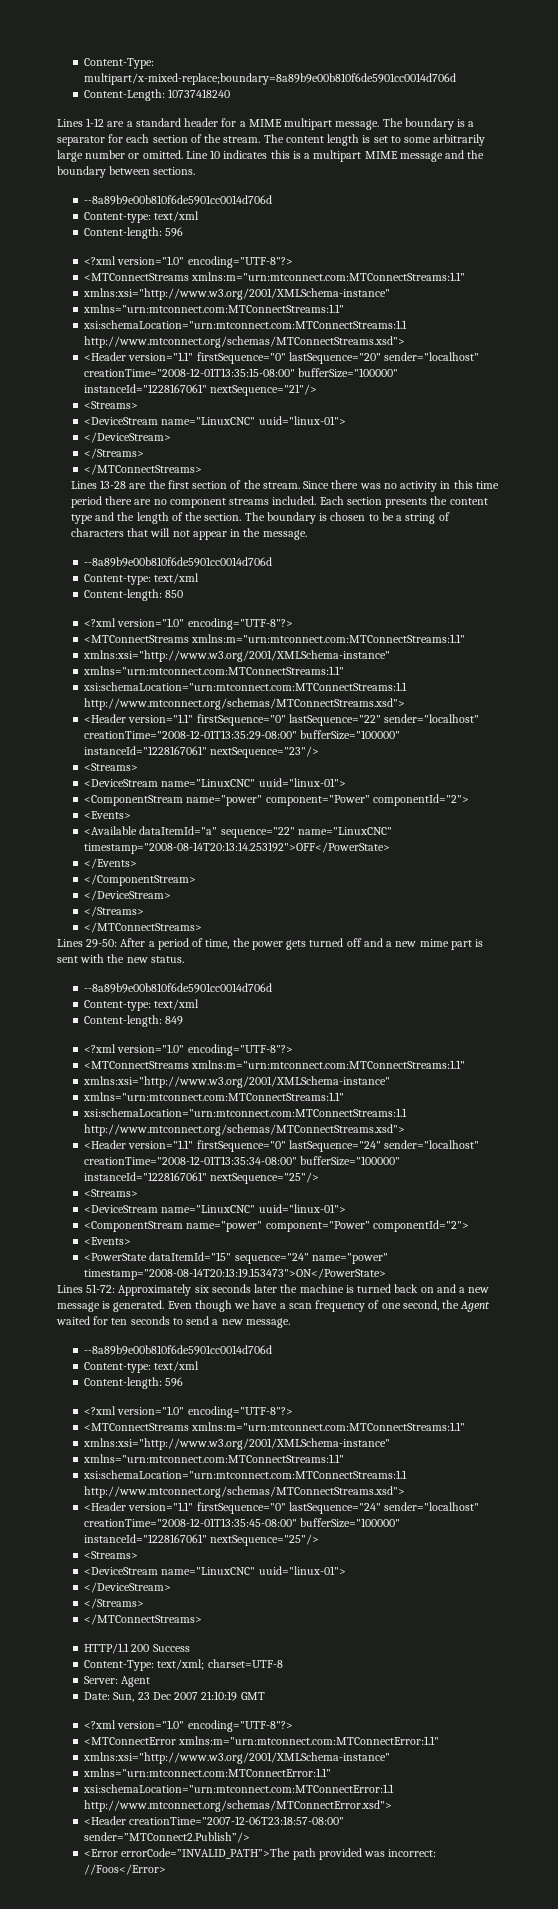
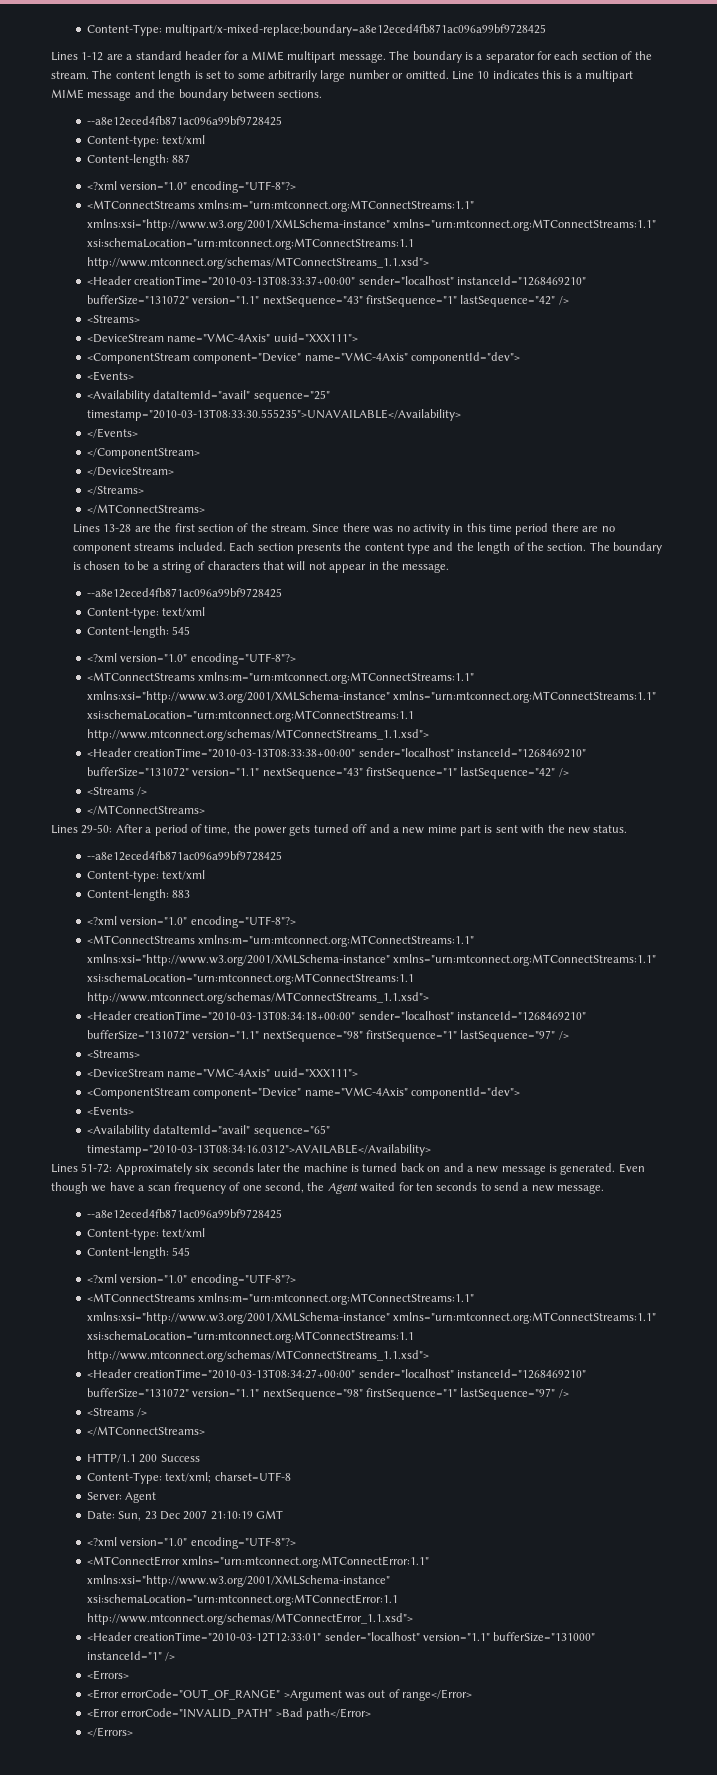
[84,58,155,69] [84,73,457,85] [84,89,231,101] Content-Type: multipart/x-mixed-replace;boundary=8a89b9e00b810f6de5901cc0014d706d // Content-Length: 10737418240 -> [86,24,547,36] Content-Type: multipart/x-mixed-replace;boundary=a8e12eced4fb871ac096a99bf9728425
[84,195,273,205] [84,211,200,223] [84,227,184,239] [84,256,293,268] [84,272,466,281] [83,288,391,300] [83,304,345,313] [83,320,408,329] [84,336,406,348] [84,352,480,364] [84,368,399,378] [84,384,318,396] [84,401,139,409] [84,416,346,425] --8a89b9e00b810f6de5901cc0014d706d // Content-type: text/xml // Content-length: 596 // <?xml version="1.0" encoding="UTF-8"?> // <MTConnectStreams xmlns:m="urn:mtconnect.com:MTConnectStreams:1.1" // xmlns:xsi="http://www.w3.org/2001/XMLSchema-instance" // xmlns="urn:mtconnect.com:MTConnectStreams:1.1" // xsi:schemaLocation="urn:mtconnect.com:MTConnectStreams:1.1 http://www.mtconnect.org/schemas/MTConnectStreams.xsd"> // <Header version="1.1" firstSequence="0" lastSequence="20" sender="localhost" creationTime="2008-12-01T13:35:15-08:00" bufferSize="100000" instanceId="1228167061" nextSequence="21"/> // <Streams> // <DeviceStream name="LinuxCNC" uuid="linux-01"> -> [86,116,282,126] [86,135,206,147] [86,154,191,166] [86,181,296,193] [86,200,475,212] [86,219,657,231] [86,238,414,250] [86,257,429,269] [86,276,586,286] [86,295,569,307] [86,315,140,323] [86,333,358,343] [86,352,520,364] [86,371,134,381] [86,390,330,402] [86,409,461,421] [86,428,138,438] [86,448,200,459] --a8e12eced4fb871ac096a99bf9728425 // Content-type: text/xml // Content-length: 887 // <?xml version="1.0" encoding="UTF-8"?> // <MTConnectStreams xmlns:m="urn:mtconnect.org:MTConnectStreams:1.1" xmlns:xsi="http://www.w3.org/2001/XMLSchema-instance" xmlns="urn:mtconnect.org:MTConnectStreams:1.1" xsi:schemaLocation="urn:mtconnect.org:MTConnectStreams:1.1 http://www.mtconnect.org/schemas/MTConnectStreams_1.1.xsd"> // <Header creationTime="2010-03-13T08:33:37+00:00" sender="localhost" instanceId="1268469210" bufferSize="131072" version="1.1" nextSequence="43" firstSequence="1" lastSequence="42" /> // <Streams> // <DeviceStream name="VMC-4Axis" uuid="XXX111"> // <ComponentStream component="Device" name="VMC-4Axis" componentId="dev"> // <Events> // <Availability dataItemId="avail" sequence="25" timestamp="2010-03-13T08:33:30.555235">UNAVAILABLE</Availability> // </Events> // </ComponentStream>
[84,557,273,567] [84,573,200,585] [84,589,184,601] [84,618,293,630] [84,634,466,643] [83,650,391,662] [83,666,345,675] [83,682,408,691] [84,698,406,710] [84,714,480,726] [84,730,401,740] [84,746,320,758] [84,763,139,771] [84,778,346,787] [84,794,469,806] [84,811,132,819] [84,826,392,838] [84,842,391,854] [84,858,138,869] [84,874,197,886] [84,890,172,901] [84,906,145,917] --8a89b9e00b810f6de5901cc0014d706d // Content-type: text/xml // Content-length: 850 // <?xml version="1.0" encoding="UTF-8"?> // <MTConnectStreams xmlns:m="urn:mtconnect.com:MTConnectStreams:1.1" // xmlns:xsi="http://www.w3.org/2001/XMLSchema-instance" // xmlns="urn:mtconnect.com:MTConnectStreams:1.1" // xsi:schemaLocation="urn:mtconnect.com:MTConnectStreams:1.1 http://www.mtconnect.org/schemas/MTConnectStreams.xsd"> // <Header version="1.1" firstSequence="0" lastSequence="22" sender="localhost" creationTime="2008-12-01T13:35:29-08:00" bufferSize="100000" instanceId="1228167061" nextSequence="23"/> // <Streams> // <DeviceStream name="LinuxCNC" uuid="linux-01"> // <ComponentStream name="power" component="Power" componentId="2"> // <Events> // <Available dataItemId="a" sequence="22" name="LinuxCNC" timestamp="2008-08-14T20:13:14.253192">OFF</PowerState> // </Events> // </ComponentStream> // </DeviceStream> // </Streams> -> [86,588,282,598] [86,607,206,619] [86,626,191,638] [86,653,296,665] [86,672,475,684] [86,691,657,703] [86,710,414,722] [86,729,429,741] [86,748,586,758] [86,767,569,779] [86,787,148,796] --a8e12eced4fb871ac096a99bf9728425 // Content-type: text/xml // Content-length: 545 // <?xml version="1.0" encoding="UTF-8"?> // <MTConnectStreams xmlns:m="urn:mtconnect.org:MTConnectStreams:1.1" xmlns:xsi="http://www.w3.org/2001/XMLSchema-instance" xmlns="urn:mtconnect.org:MTConnectStreams:1.1" xsi:schemaLocation="urn:mtconnect.org:MTConnectStreams:1.1 http://www.mtconnect.org/schemas/MTConnectStreams_1.1.xsd"> // <Header creationTime="2010-03-13T08:33:38+00:00" sender="localhost" instanceId="1268469210" bufferSize="131072" version="1.1" nextSequence="43" firstSequence="1" lastSequence="42" /> // <Streams />
[84,983,273,993] [84,999,200,1011] [84,1015,184,1027] [84,1044,293,1056] [84,1060,466,1069] [83,1076,391,1088] [83,1092,345,1101] [83,1108,408,1117] [84,1124,406,1136] [84,1140,480,1152] [84,1156,401,1166] [84,1172,320,1184] [84,1189,139,1197] [84,1204,346,1213] [84,1220,469,1232] [84,1237,132,1245] [84,1252,388,1264] [84,1268,387,1280] --8a89b9e00b810f6de5901cc0014d706d // Content-type: text/xml // Content-length: 849 // <?xml version="1.0" encoding="UTF-8"?> // <MTConnectStreams xmlns:m="urn:mtconnect.com:MTConnectStreams:1.1" // xmlns:xsi="http://www.w3.org/2001/XMLSchema-instance" // xmlns="urn:mtconnect.com:MTConnectStreams:1.1" // xsi:schemaLocation="urn:mtconnect.com:MTConnectStreams:1.1 http://www.mtconnect.org/schemas/MTConnectStreams.xsd"> // <Header version="1.1" firstSequence="0" lastSequence="24" sender="localhost" creationTime="2008-12-01T13:35:34-08:00" bufferSize="100000" instanceId="1228167061" nextSequence="25"/> // <Streams> // <DeviceStream name="LinuxCNC" uuid="linux-01"> // <ComponentStream name="power" component="Power" componentId="2"> // <Events> // <PowerState dataItemId="15" sequence="24" name="power" timestamp="2008-08-14T20:13:19.153473">ON</PowerState> -> [86,851,282,861] [86,870,206,882] [86,889,191,901] [86,916,296,928] [86,935,475,947] [86,954,657,966] [86,973,414,985] [86,992,429,1004] [86,1011,586,1021] [86,1030,569,1042] [86,1050,140,1058] [86,1068,358,1078] [86,1087,520,1099] [86,1106,134,1116] [86,1125,330,1137] [86,1144,431,1156] --a8e12eced4fb871ac096a99bf9728425 // Content-type: text/xml // Content-length: 883 // <?xml version="1.0" encoding="UTF-8"?> // <MTConnectStreams xmlns:m="urn:mtconnect.org:MTConnectStreams:1.1" xmlns:xsi="http://www.w3.org/2001/XMLSchema-instance" xmlns="urn:mtconnect.org:MTConnectStreams:1.1" xsi:schemaLocation="urn:mtconnect.org:MTConnectStreams:1.1 http://www.mtconnect.org/schemas/MTConnectStreams_1.1.xsd"> // <Header creationTime="2010-03-13T08:34:18+00:00" sender="localhost" instanceId="1268469210" bufferSize="131072" version="1.1" nextSequence="98" firstSequence="1" lastSequence="97" /> // <Streams> // <DeviceStream name="VMC-4Axis" uuid="XXX111"> // <ComponentStream component="Device" name="VMC-4Axis" componentId="dev"> // <Events> // <Availability dataItemId="avail" sequence="65" timestamp="2010-03-13T08:34:16.0312">AVAILABLE</Availability>
[84,1345,273,1355] [84,1361,200,1373] [84,1377,184,1389] [84,1406,293,1418] [84,1422,466,1431] [83,1438,391,1450] [83,1454,345,1463] [83,1470,408,1479] [84,1486,406,1498] [84,1502,480,1514] [84,1518,401,1528] [84,1534,320,1546] [84,1551,139,1559] [84,1566,346,1575] [84,1582,172,1593] [84,1598,145,1609] --8a89b9e00b810f6de5901cc0014d706d // Content-type: text/xml // Content-length: 596 // <?xml version="1.0" encoding="UTF-8"?> // <MTConnectStreams xmlns:m="urn:mtconnect.com:MTConnectStreams:1.1" // xmlns:xsi="http://www.w3.org/2001/XMLSchema-instance" // xmlns="urn:mtconnect.com:MTConnectStreams:1.1" // xsi:schemaLocation="urn:mtconnect.com:MTConnectStreams:1.1 http://www.mtconnect.org/schemas/MTConnectStreams.xsd"> // <Header version="1.1" firstSequence="0" lastSequence="24" sender="localhost" creationTime="2008-12-01T13:35:45-08:00" bufferSize="100000" instanceId="1228167061" nextSequence="25"/> // <Streams> // <DeviceStream name="LinuxCNC" uuid="linux-01"> // </DeviceStream> // </Streams> -> [86,1209,282,1219] [86,1228,206,1240] [86,1247,191,1259] [86,1274,296,1286] [86,1293,475,1305] [86,1312,657,1324] [86,1331,414,1343] [86,1350,429,1362] [86,1369,586,1379] [86,1388,569,1400] [86,1408,148,1417] --a8e12eced4fb871ac096a99bf9728425 // Content-type: text/xml // Content-length: 545 // <?xml version="1.0" encoding="UTF-8"?> // <MTConnectStreams xmlns:m="urn:mtconnect.org:MTConnectStreams:1.1" xmlns:xsi="http://www.w3.org/2001/XMLSchema-instance" xmlns="urn:mtconnect.org:MTConnectStreams:1.1" xsi:schemaLocation="urn:mtconnect.org:MTConnectStreams:1.1 http://www.mtconnect.org/schemas/MTConnectStreams_1.1.xsd"> // <Header creationTime="2010-03-13T08:34:27+00:00" sender="localhost" instanceId="1268469210" bufferSize="131072" version="1.1" nextSequence="98" firstSequence="1" lastSequence="97" /> // <Streams />
[178,1736,440,1745] [83,1752,391,1764] [83,1768,332,1777] [83,1784,395,1793] [84,1800,393,1812] [84,1816,345,1825] [84,1832,251,1843] [84,1848,437,1860] [84,1864,167,1875] xmlns:m="urn:mtconnect.com:MTConnectError:1.1" // xmlns:xsi="http://www.w3.org/2001/XMLSchema-instance" // xmlns="urn:mtconnect.com:MTConnectError:1.1" // xsi:schemaLocation="urn:mtconnect.com:MTConnectError:1.1 http://www.mtconnect.org/schemas/MTConnectError.xsd"> // <Header creationTime="2007-12-06T23:18:57-08:00" sender=”MTConnect2.Publish”/> // <Error errorCode=”INVALID_PATH”>The path provided was incorrect: //Foos</Error> -> [182,1556,430,1568] [86,1575,390,1587] [86,1594,398,1606] [86,1613,413,1625] [86,1632,596,1642] [86,1651,176,1661] [86,1670,129,1680] [86,1689,473,1701] [86,1708,371,1720] [86,1727,133,1737] xmlns="urn:mtconnect.org:MTConnectError:1.1" xmlns:xsi="http://www.w3.org/2001/XMLSchema-instance" xsi:schemaLocation="urn:mtconnect.org:MTConnectError:1.1 http://www.mtconnect.org/schemas/MTConnectError_1.1.xsd"> // <Header creationTime="2010-03-12T12:33:01" sender="localhost" version="1.1" bufferSize="131000" instanceId="1" /> // <Errors> // <Error errorCode="OUT_OF_RANGE" >Argument was out of range</Error> // <Error errorCode="INVALID_PATH" >Bad path</Error> // </Errors>

